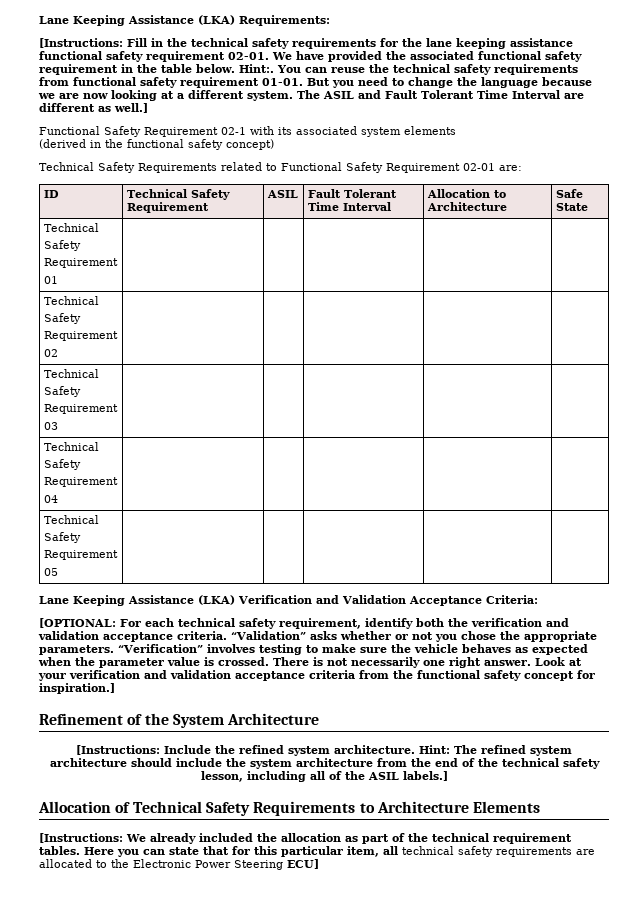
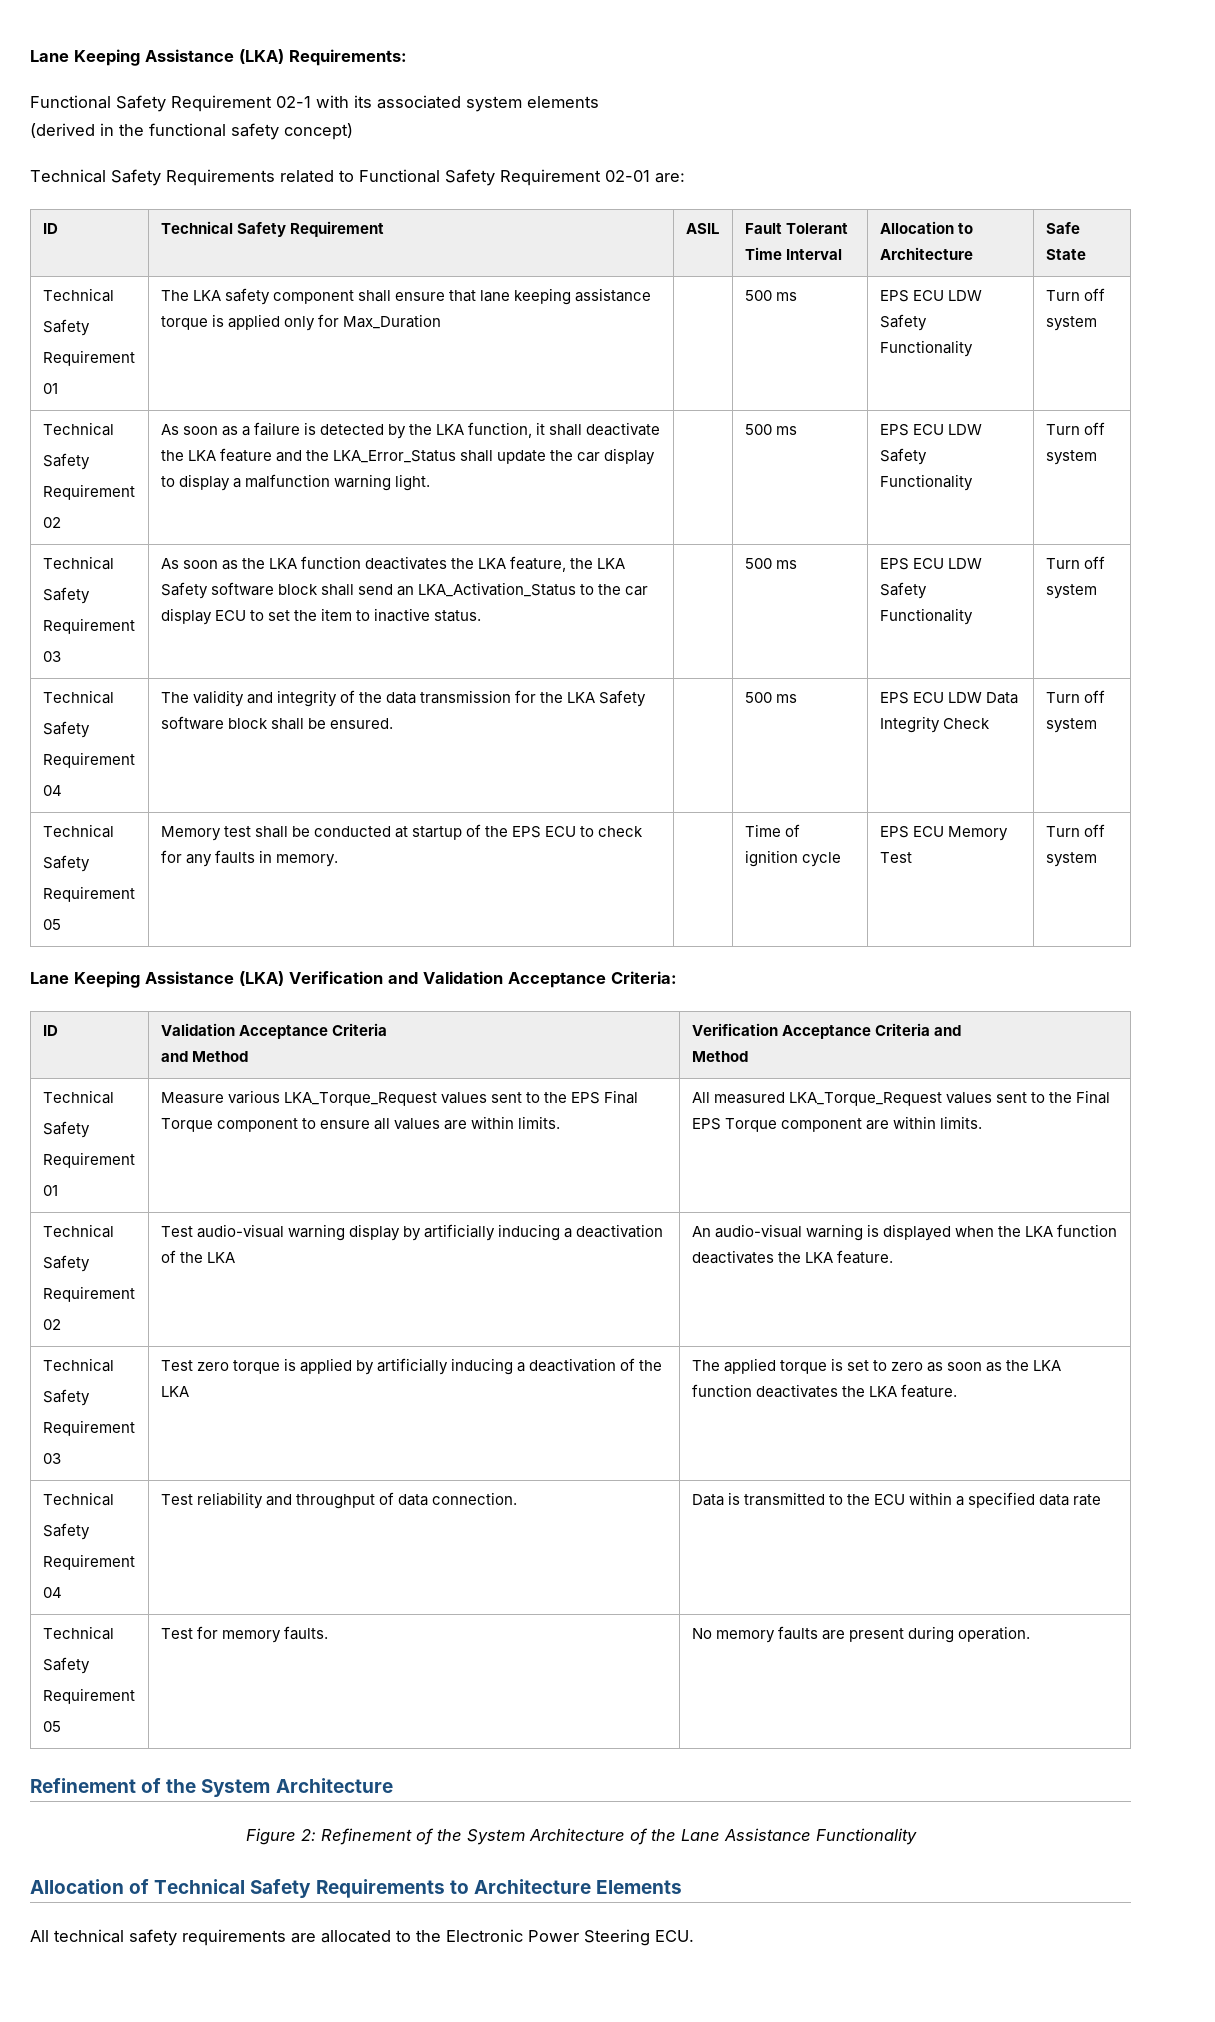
[39,38,573,49] [39,51,582,62] [39,64,578,75] [39,77,592,88] [38,90,584,101] [39,103,148,113] // [Instructions: Fill in the technical safety requirements for the lane keeping assistance functional safety requirement 02-01. We have provided the associated functional safety requirement in the table below. Hint:. You can reuse the technical safety requirements from functional safety requirement 01-01. But you need to change the language because we are now looking at a different system. The ASIL and Fault Tolerant Time Interval are different as well.] -> (407, 57) none
[43,296,99,305] [43,313,81,324] [43,331,118,341] [43,349,58,357] [43,369,99,378] [43,386,81,397] [43,404,118,414] [43,422,58,430] [43,442,99,451] [43,459,81,470] [43,477,118,487] [43,495,58,503] [43,515,99,524] [43,532,81,543] [43,550,118,560] [43,568,58,576] | | | | // Technical // Safety // Requirement // 02 | | | | | // Technical // Safety // Requirement // 03 | | | | | // Technical // Safety // Requirement // 04 | | | | | // Technical // Safety // Requirement // 05 | | | | | -> [160,288,652,305] [160,314,441,331] [744,290,797,301] [879,290,982,302] [879,314,927,331] [879,340,973,357] [1045,288,1105,301] [1045,316,1097,331] [42,422,114,436] [42,453,90,470] [42,484,135,500] [42,517,61,528] [160,422,661,439] [160,448,656,465] [160,474,430,491] [744,424,797,435] [879,424,982,436] [879,448,927,465] [879,474,973,491] [1045,422,1105,435] [1045,450,1097,465] [42,556,114,570] [42,587,90,604] [42,618,135,634] [42,651,61,662] [160,556,626,572] [160,582,649,599] [160,608,482,625] [744,558,797,569] [879,558,982,570] [879,582,927,599] [879,608,973,625] [1045,556,1105,569] [1045,584,1097,599] [42,690,114,704] [42,721,90,738] [42,752,135,768] [42,785,62,796] [160,690,647,707] [160,716,393,730] [744,692,797,703] [879,692,1018,704] [879,716,990,733] [1045,690,1105,703] [1045,718,1097,733] [42,824,114,838] [42,855,90,872] [42,886,135,902] [42,919,61,930] [160,824,644,841] [160,850,338,867] [744,824,800,837] [744,850,841,867] [879,826,1008,841] [879,852,912,863] [1045,824,1105,837] [1045,852,1097,867] The LKA safety component shall ensure that lane keeping assistance torque is applied only for Max_Duration | | 500 ms | EPS ECU LDW Safety Functionality | Turn off system // Technical // Safety // Requirement // 02 | As soon as a failure is detected by the LKA function, it shall deactivate the LKA feature and the LKA_Error_Status shall update the car display to display a malfunction warning light. | | 500 ms | EPS ECU LDW Safety Functionality | Turn off system // Technical // Safety // Requirement // 03 | As soon as the LKA function deactivates the LKA feature, the LKA Safety software block shall send an LKA_Activation_Status to the car display ECU to set the item to inactive status. | | 500 ms | EPS ECU LDW Safety Functionality | Turn off system // Technical // Safety // Requirement // 04 | The validity and integrity of the data transmission for the LKA Safety software block shall be ensured. | | 500 ms | EPS ECU LDW Data Integrity Check | Turn off system // Technical // Safety // Requirement // 05 | Memory test shall be conducted at startup of the EPS ECU to check for any faults in memory. | | Time of ignition cycle | EPS ECU Memory Test | Turn off system
[39,618,569,629] [38,631,597,642] [39,644,588,655] [38,657,582,668] [38,670,595,681] [39,683,115,694] // [OPTIONAL: For each technical safety requirement, identify both the verification and validation acceptance criteria. “Validation” asks whether or not you chose the appropriate parameters. “Verification” involves testing to make sure the vehicle behaves as expected when the parameter value is crossed. There is not necessarily one right answer. Look at your verification and validation acceptance criteria from the functional safety concept for inspiration.] -> [42,1025,58,1036] [160,1023,387,1039] [160,1051,248,1062] [691,1023,961,1039] [691,1051,748,1062] [42,1090,114,1104] [42,1121,90,1138] [42,1152,135,1168] [42,1185,58,1196] [160,1090,639,1106] [160,1116,561,1132] [691,1090,1111,1106] [691,1116,982,1132] [42,1224,114,1238] [42,1255,90,1272] [42,1286,135,1302] [42,1319,61,1330] [160,1224,664,1241] [160,1250,235,1263] [691,1224,1118,1241] [691,1250,893,1264] [42,1358,114,1372] [42,1389,90,1406] [42,1420,135,1436] [42,1453,61,1464] [160,1358,663,1375] [160,1386,189,1397] [691,1358,1062,1374] [691,1384,957,1398] [42,1492,114,1506] [42,1523,90,1540] [42,1554,135,1570] [42,1587,62,1598] [160,1492,518,1509] [691,1492,1102,1508] [42,1626,114,1640] [42,1657,90,1674] [42,1688,135,1704] [42,1721,61,1732] [160,1626,328,1643] [691,1626,1031,1643] // ID | Validation Acceptance Criteria // and Method | Verification Acceptance Criteria and // Method // Technical // Safety // Requirement // 01 | Measure various LKA_Torque_Request values sent to the EPS Final Torque component to ensure all values are within limits. | All measured LKA_Torque_Request values sent to the Final EPS Torque component are within limits. // Technical // Safety // Requirement // 02 | Test audio-visual warning display by artificially inducing a deactivation of the LKA | An audio-visual warning is displayed when the LKA function deactivates the LKA feature. // Technical // Safety // Requirement // 03 | Test zero torque is applied by artificially inducing a deactivation of the LKA | The applied torque is set to zero as soon as the LKA function deactivates the LKA feature. // Technical // Safety // Requirement // 04 | Test reliability and throughput of data connection. | Data is transmitted to the ECU within a specified data rate // Technical // Safety // Requirement // 05 | Test for memory faults. | No memory faults are present during operation.
[76,745,572,756] [49,758,600,769] [200,771,448,782] [Instructions: Include the refined system architecture. Hint: The refined system architecture should include the system architecture from the end of the technical safety lesson, including all of the ASIL labels.] -> [245,1828,917,1845] Figure 2: Refinement of the System Architecture of the Lane Assistance Functionality
[39,833,572,844] [39,846,398,857] [Instructions: We already included the allocation as part of the technical requirement tables. Here you can state that for this particular item, all -> [30,1930,49,1942] All
[287,859,319,869] ECU] -> [655,1930,694,1942] ECU.

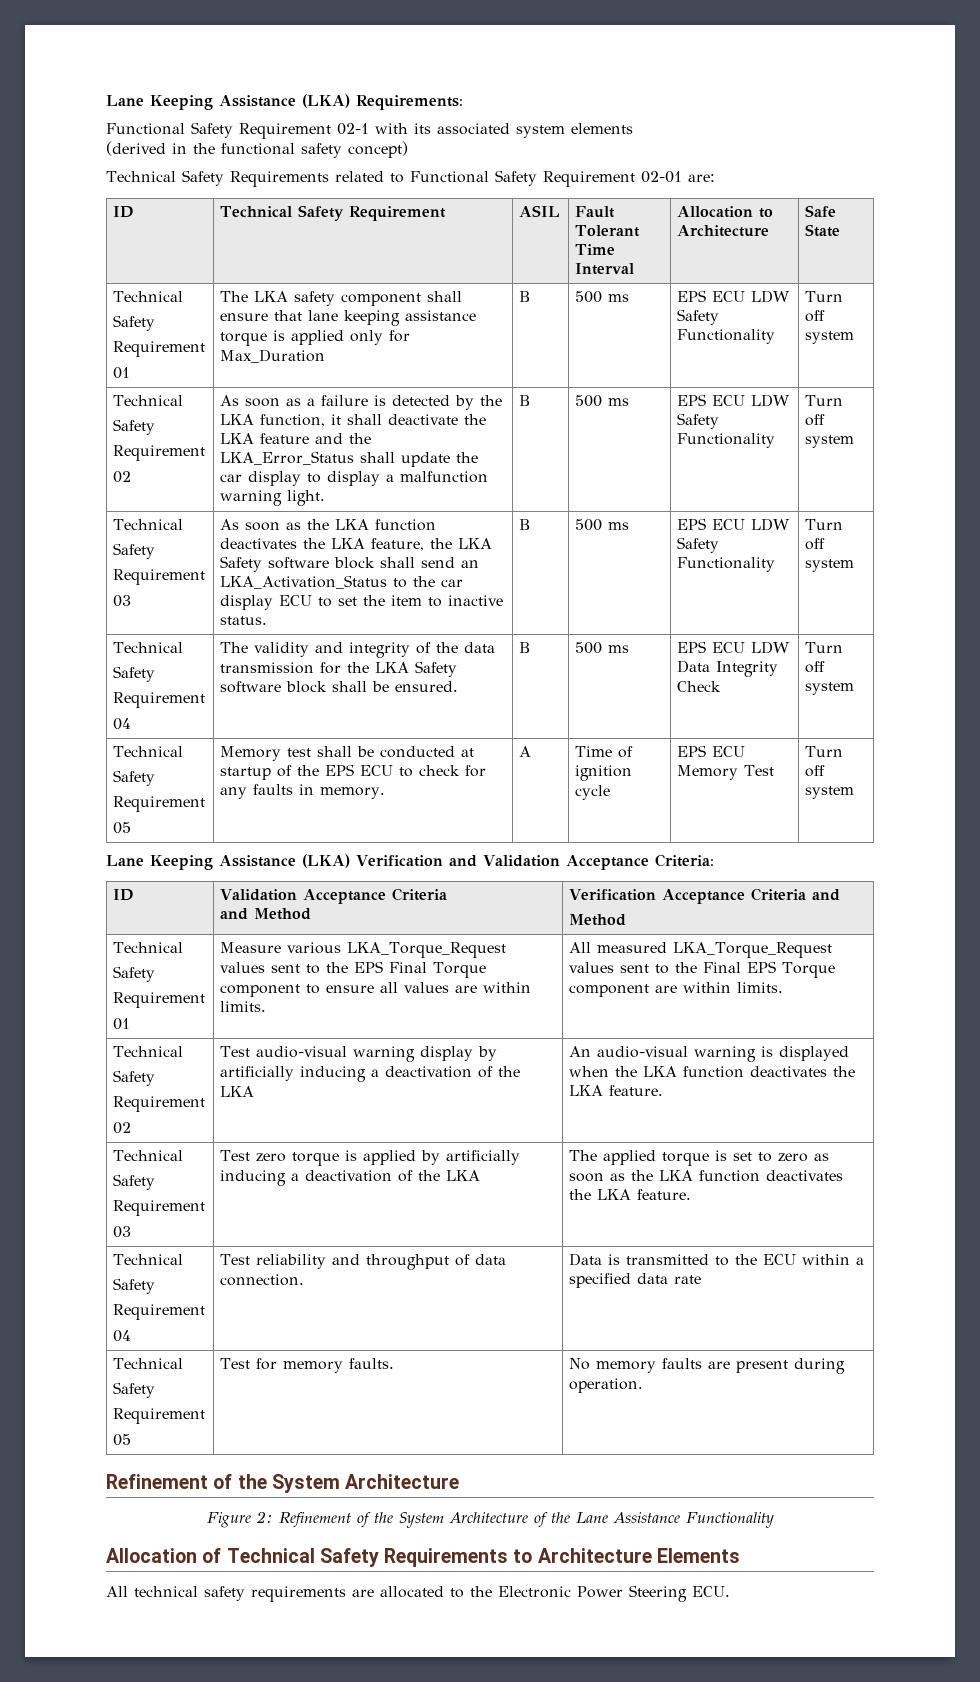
(441, 321) none -> [519,291,531,302] B
(430, 482) none -> [519,395,531,406] B
(482, 616) none -> [519,519,531,530] B
(393, 723) none -> [519,642,531,653] B
(338, 860) none -> [519,746,532,757] A

